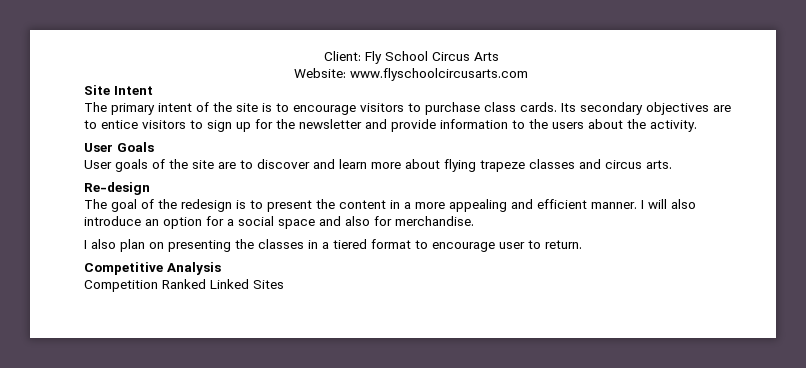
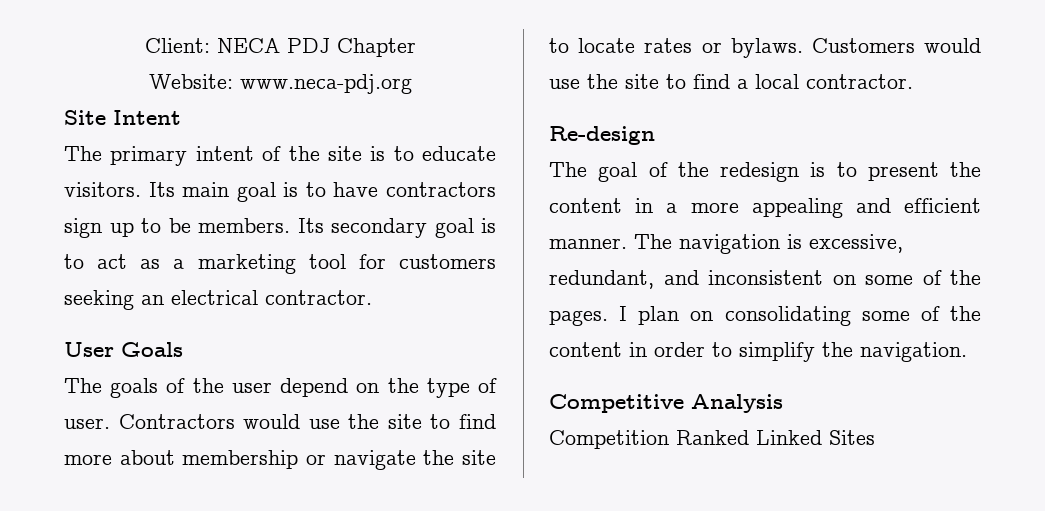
[364,51,499,64] Fly School Circus Arts -> [216,38,416,57] NECA PDJ Chapter
[350,68,528,81] www.flyschoolcircusarts.com -> [239,74,412,94] www.neca-pdj.org
[293,102,731,115] [84,119,697,132] encourage visitors to purchase class cards. Its secondary objectives are to entice visitors to sign up for the newsletter and provide information to the users about the activity. -> [422,146,496,161] [64,182,496,202] [64,218,496,238] [64,254,496,274] [64,290,372,310] educate visitors. Its main goal is to have contractors sign up to be members. Its secondary goal is to act as a marketing tool for customers seeking an electrical contractor.
[84,160,112,169] User -> [64,378,102,393] The
[192,159,672,172] site are to discover and learn more about flying trapeze classes and circus arts. -> [231,378,498,398] [64,414,496,429] [64,450,497,470] [549,38,981,58] [549,74,913,89] user depend on the type of user. Contractors would use the site to find more about membership or navigate the site to locate rates or bylaws. Customers would use the site to find a local contractor.
[641,199,696,209] [84,216,474,229] [84,239,582,252] I will also introduce an option for a social space and also for merchandise. // I also plan on presenting the classes in a tiered format to encourage user to return. -> [634,234,903,254] [549,270,981,289] [549,306,981,326] [549,342,967,362] The navigation is excessive, redundant, and inconsistent on some of the pages. I plan on consolidating some of the content in order to simplify the navigation.

